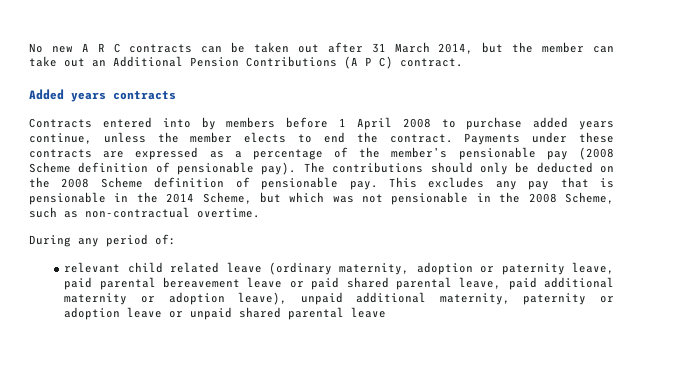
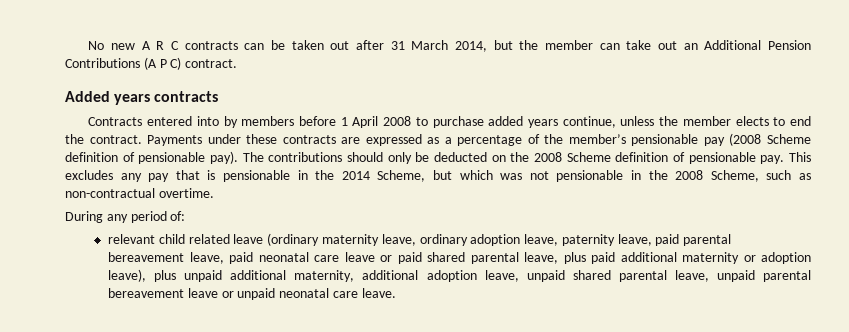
[339,262,495,275] maternity, adoption or -> [321,234,559,246] maternity leave, ordinary adoption leave,
(241, 282) none -> [189,252,340,264] leave, paid neonatal care
(502, 283) none -> [563,252,586,264] plus
(288, 298) none -> [154,270,177,282] plus
[523,293,615,305] [64,307,387,320] paternity or adoption leave or unpaid shared parental leave -> [362,270,812,282] [108,288,396,300] additional adoption leave, unpaid shared parental leave, unpaid parental bereavement leave or unpaid neonatal care leave.

